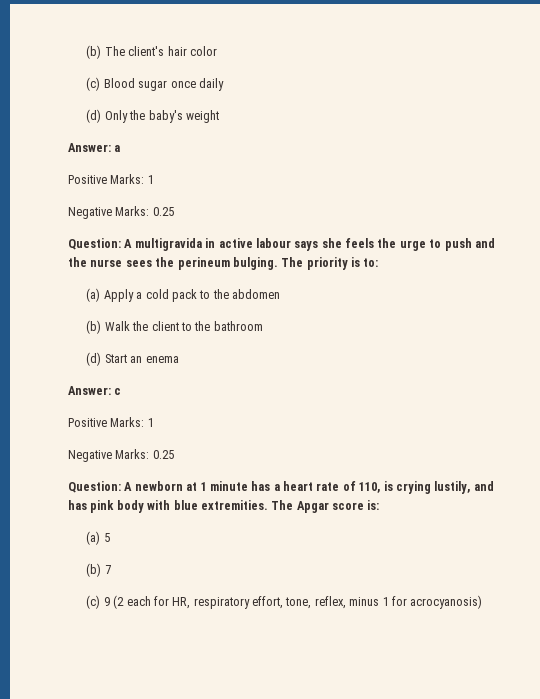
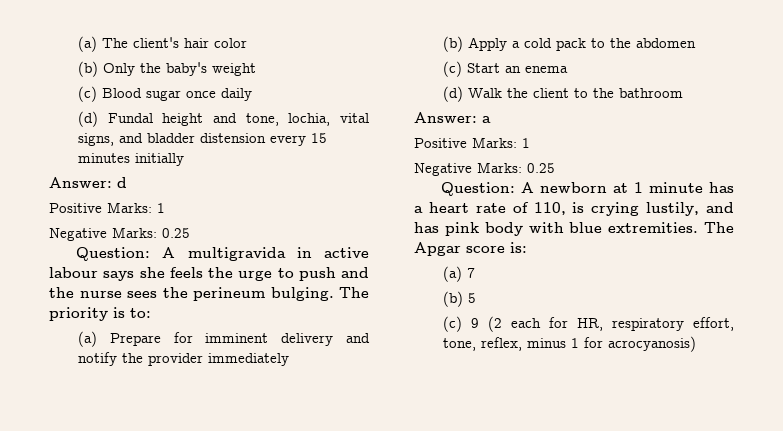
[86,45,102,59] (b) -> [78,36,98,52] (a)
(217, 51) none -> [78,61,257,77] // (b) Only the baby's weight
[104,110,219,123] [68,143,121,152] Only the baby's weight // Answer: a -> [107,113,369,126] [78,133,328,146] [78,153,185,166] [49,177,127,188] Fundal height and tone, lochia, vital signs, and bladder distension every 15 minutes initially // Answer: d
(101, 295) none -> [109,332,371,346] [78,352,290,366] [443,36,464,52] Prepare for imminent delivery and notify the provider immediately // (b)
[86,320,102,334] (b) -> [443,61,569,77] [443,86,464,102] (c) Start an enema // (d)
[86,352,179,366] [68,386,122,395] // (d) Start an enema // Answer: c -> [414,112,491,123] // Answer: a
[103,533,110,542] [86,563,111,577] 5 // (b) 7 -> [467,268,476,278] [443,291,477,307] 7 // (b) 5

